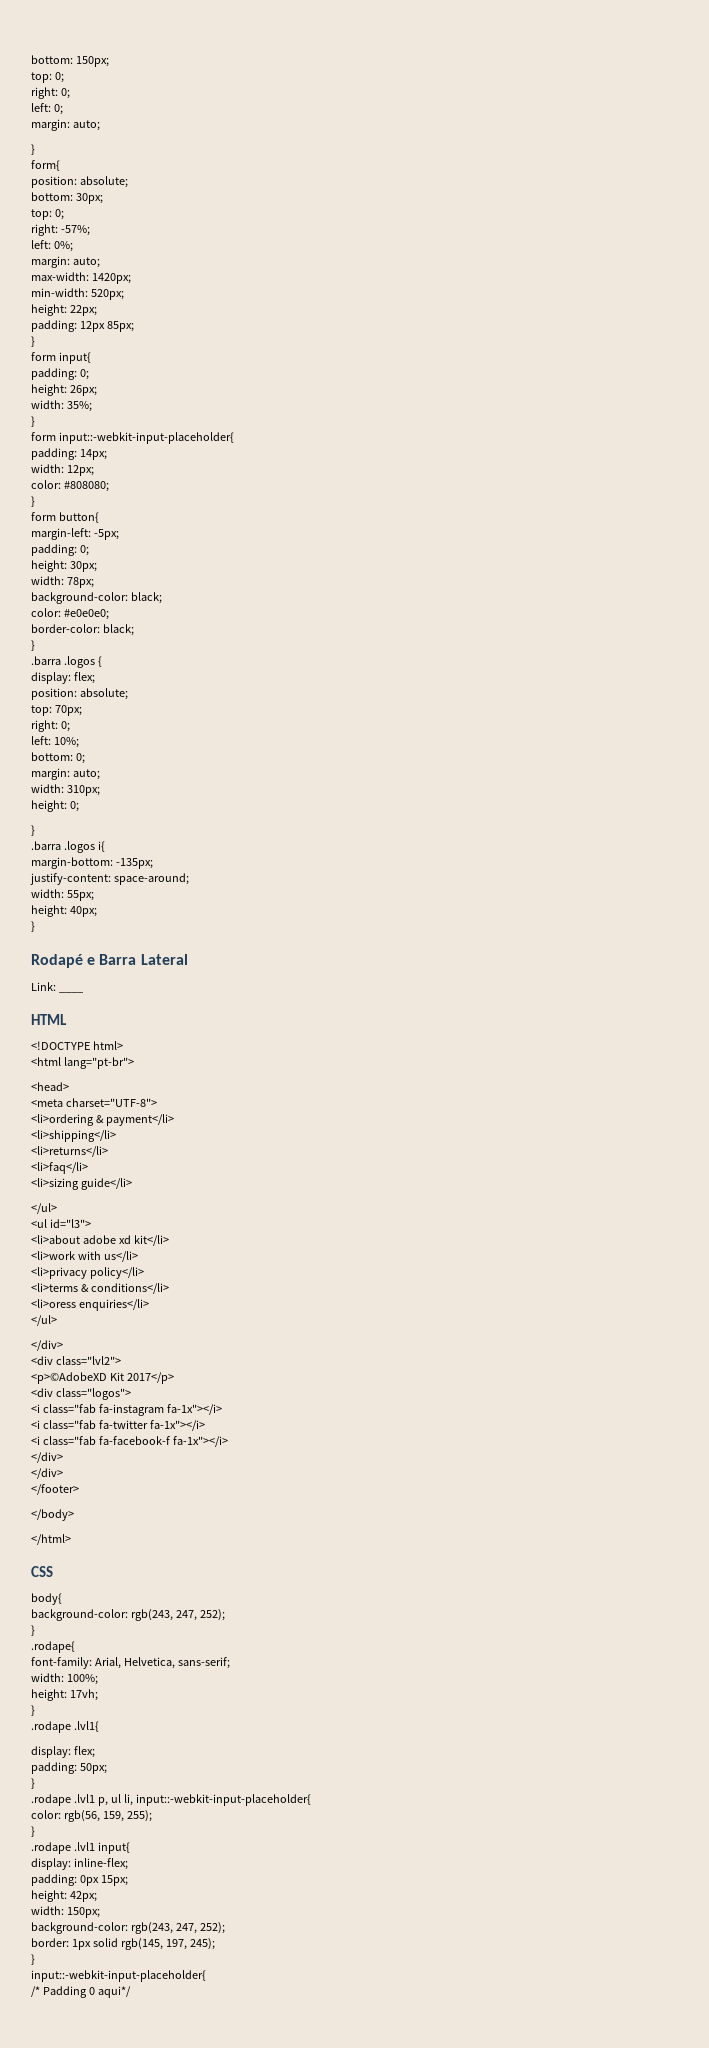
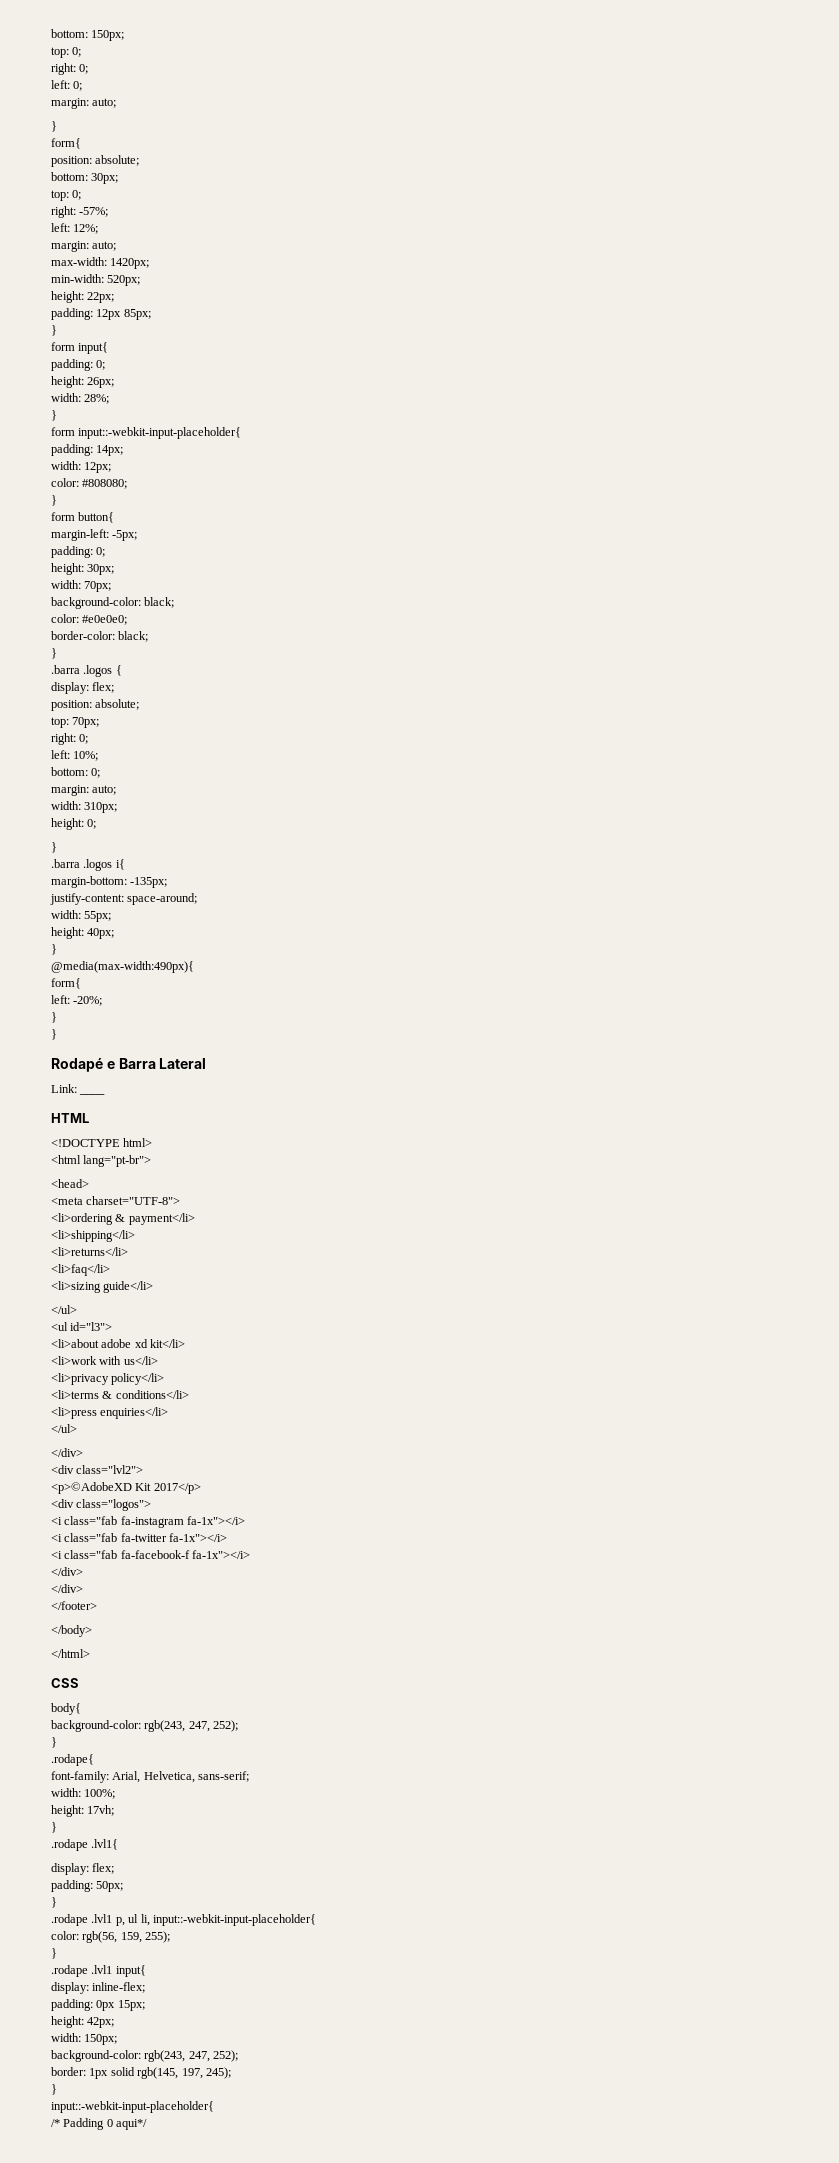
[53,241,73,252] 0%; -> [73,224,99,234] 12%;
[66,401,92,412] 35%; -> [84,394,110,404] 28%;
[66,577,94,588] 78px; -> [84,581,112,592] 70px;
(35, 926) none -> [51,961,194,973] [51,978,81,989] [51,995,103,1006] [51,1012,57,1023] [51,1029,57,1040] // @media(max-width:490px){ // form{ // left: -20%; // } // }
[31,1299,76,1308] <li>oress -> [51,1407,97,1419] <li>press

